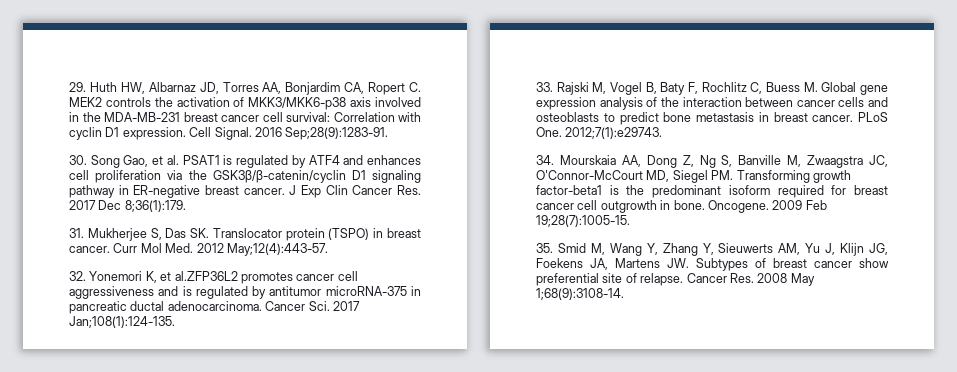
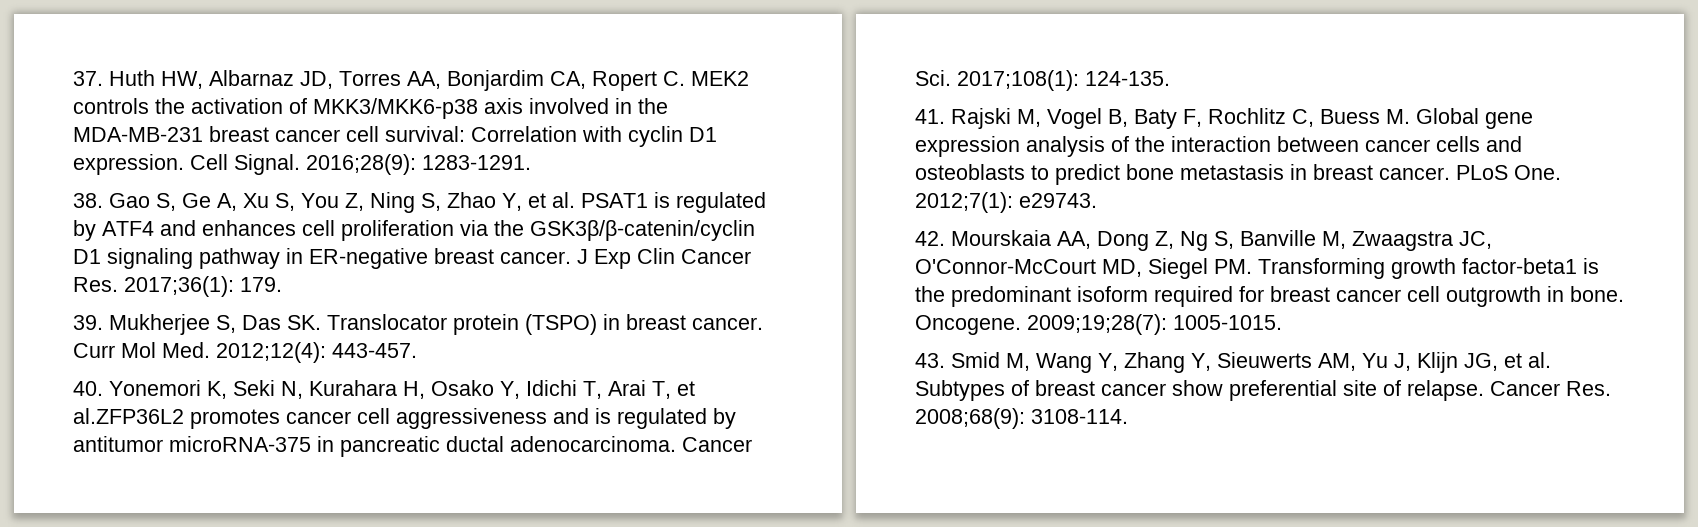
[69,82,86,92] 29. -> [73,71,103,86] 37.
[254,127,389,140] [69,155,149,168] 2016 Sep;28(9):1283-91. // 30. Song Gao, -> [306,154,531,175] [73,192,522,213] 2016;28(9): 1283-1291. // 38. Gao S, Ge A, Xu S, You Z, Ning S, Zhao Y,
[69,200,186,212] [69,228,84,238] 2017 Dec 8;36(1):179. // 31. -> [124,276,282,297] [73,315,103,330] 2017;36(1): 179. // 39.
[196,243,328,256] [69,271,157,283] 2012 May;12(4):443-57. // 32. Yonemori K, -> [216,342,417,363] [73,380,671,399] 2012;12(4): 443-457. // 40. Yonemori K, Seki N, Kurahara H, Osako Y, Idichi T, Arai T,
[332,301,360,311] [69,316,175,328] [536,82,553,92] 2017 Jan;108(1):124-135. // 33. -> [957,70,1170,91] [915,109,945,124] 2017;108(1): 124-135. // 41.
[565,127,663,139] [536,155,554,165] 2012;7(1):e29743. // 34. -> [915,192,1097,213] [915,231,945,246] 2012;7(1): e29743. // 42.
[772,200,827,210] [536,215,630,227] [536,243,553,253] 2009 Feb 19;28(7):1005-15. // 35. -> [1027,314,1282,335] [915,353,945,368] 2009;19;28(7): 1005-1015. // 43.
[536,258,689,270] Foekens JA, Martens JW. -> [1504,352,1551,368] et al.
[757,273,815,286] [536,288,624,300] 2008 May 1;68(9):3108-14. -> [915,408,1128,429] 2008;68(9): 3108-114.

